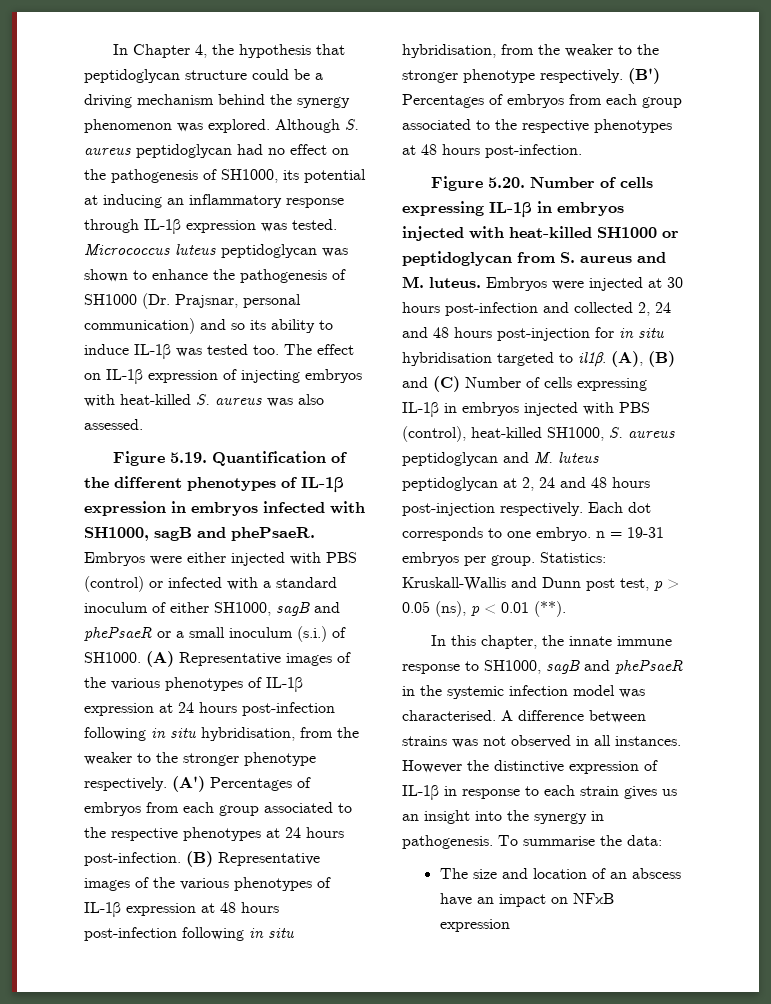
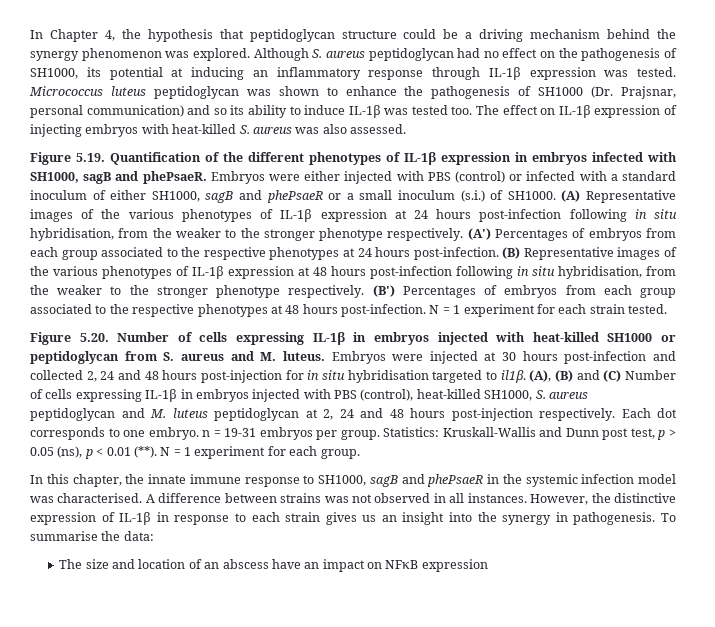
(582, 151) none -> [429,304,667,317] N = 1 experiment for each strain tested.
(566, 609) none -> [160,446,360,459] N = 1 experiment for each group.
[402,760,462,773] However -> [530,494,589,505] However,

